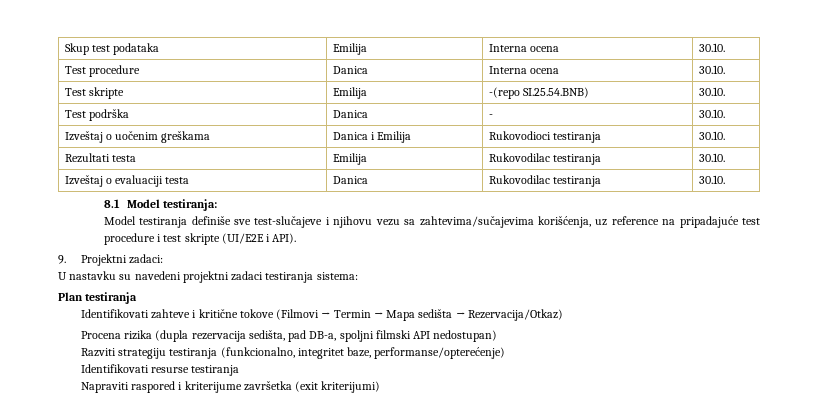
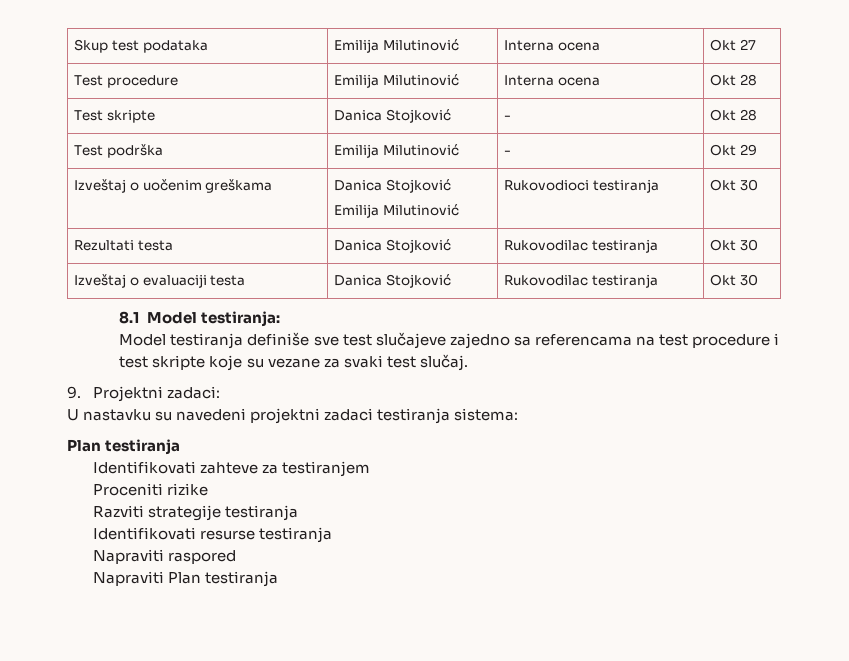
[488,44,559,52] [698,43,725,52] | Interna ocena | 30.10. -> [382,39,459,51] [504,40,600,51] [710,39,756,51] Milutinović | Interna ocena | Okt 27
[332,66,368,74] [488,66,559,74] [698,65,725,74] Danica | Interna ocena | 30.10. -> [334,74,459,88] [504,75,600,86] [710,74,757,86] Emilija Milutinović | Interna ocena | Okt 28
[332,87,367,99] [488,87,589,99] [698,87,725,96] Emilija | -(repo SI.25.54.BNB) | 30.10. -> [334,109,451,123] [504,115,512,120] [710,109,757,121] Danica Stojković | - | Okt 28
[332,110,368,118] [488,114,493,118] [698,109,725,118] Danica | - | 30.10. -> [334,144,459,158] [504,150,512,155] [710,144,757,156] Emilija Milutinović | - | Okt 29
[370,131,412,143] i Emilija -> [385,179,451,193] [334,204,459,218] Stojković // Emilija Milutinović
[698,131,725,140] 30.10. -> [710,179,758,191] Okt 30
[332,153,367,165] [488,153,601,165] [698,153,725,162] Emilija | Rukovodilac testiranja | 30.10. -> [334,239,451,253] [504,239,658,253] [710,239,758,251] Danica Stojković | Rukovodilac testiranja | Okt 30
[488,175,601,187] [698,175,725,184] | Rukovodilac testiranja | 30.10. -> [385,274,451,288] [504,274,658,288] [710,274,758,286] Stojković | Rukovodilac testiranja | Okt 30
[254,216,739,228] test-slučajeve i njihovu vezu sa zahtevima/sučajevima korišćenja, uz reference na pripadajuće -> [342,332,655,349] test slučajeve zajedno sa referencama na
[221,233,297,244] (UI/E2E i API). -> [209,354,468,371] koje su vezane za svaki test slučaj.
[192,309,563,321] [80,330,498,342] i kritične tokove (Filmovi → Termin → Mapa sedišta → Rezervacija/Otkaz) // Procena rizika (dupla rezervacija sedišta, pad DB-a, spoljni filmski API nedostupan) -> [262,461,371,477] [93,483,209,496] za testiranjem // Proceniti rizike
[118,347,506,359] strategiju testiranja (funkcionalno, integritet baze, performanse/opterećenje) -> [148,505,299,521] strategije testiranja
[178,381,381,393] i kriterijume završetka (exit kriterijumi) -> [93,571,279,587] // Napraviti Plan testiranja

